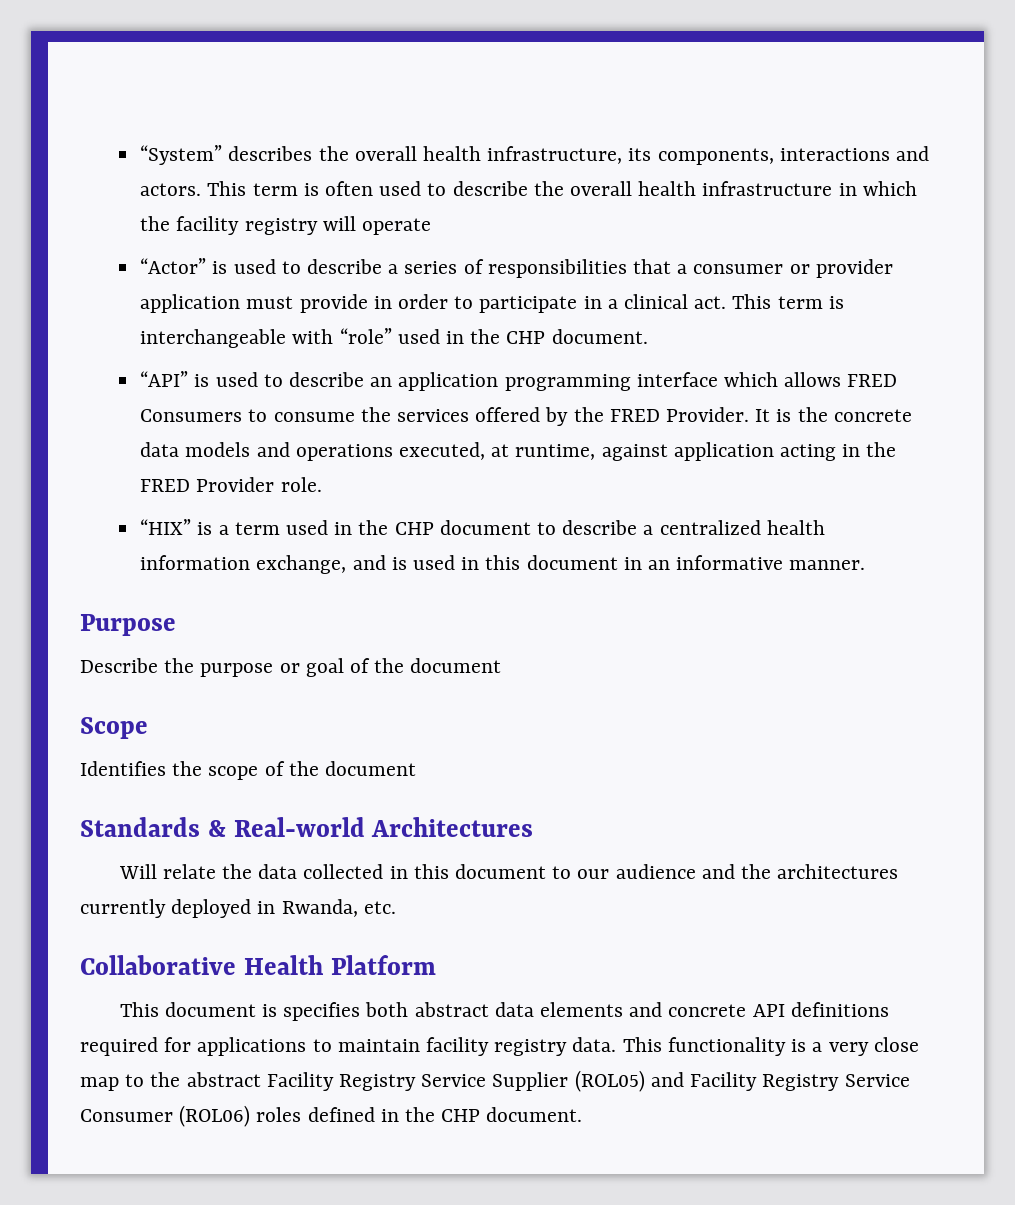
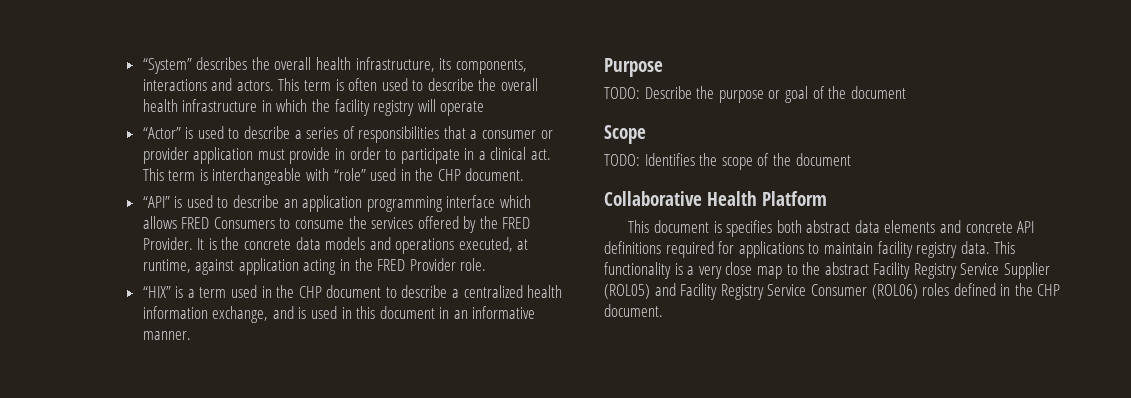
(176, 625) none -> [604,87,640,99] TODO:
(148, 728) none -> [604,154,640,166] TODO:
[80,817,534,837] [118,864,899,879] [80,899,396,918] // Standards & Real-world Architectures // Will relate the data collected in this document to our audience and the architectures currently deployed in Rwanda, etc. -> (851, 159) none

